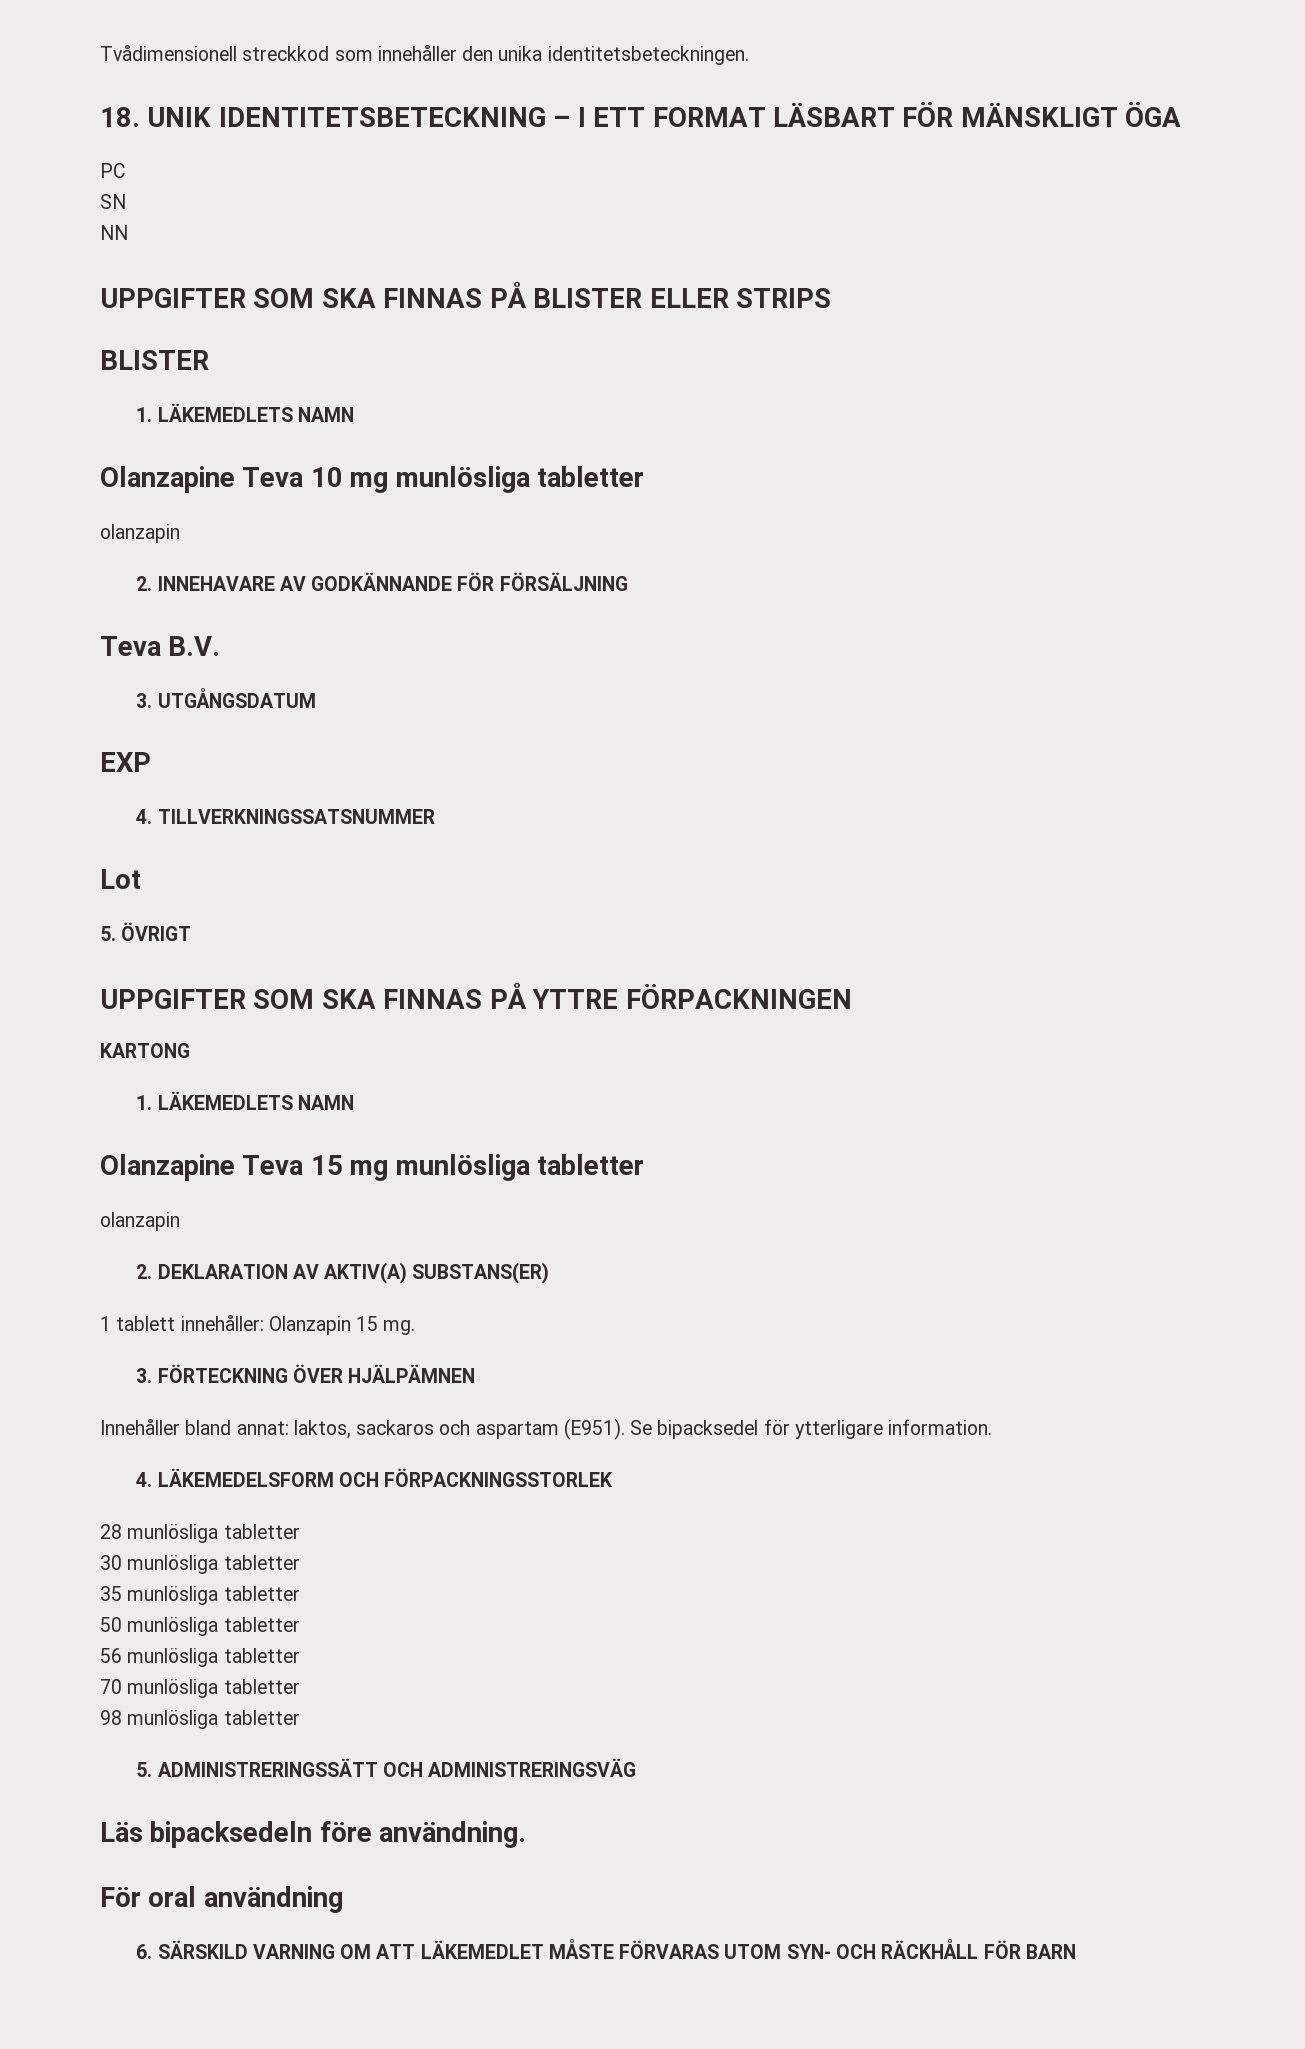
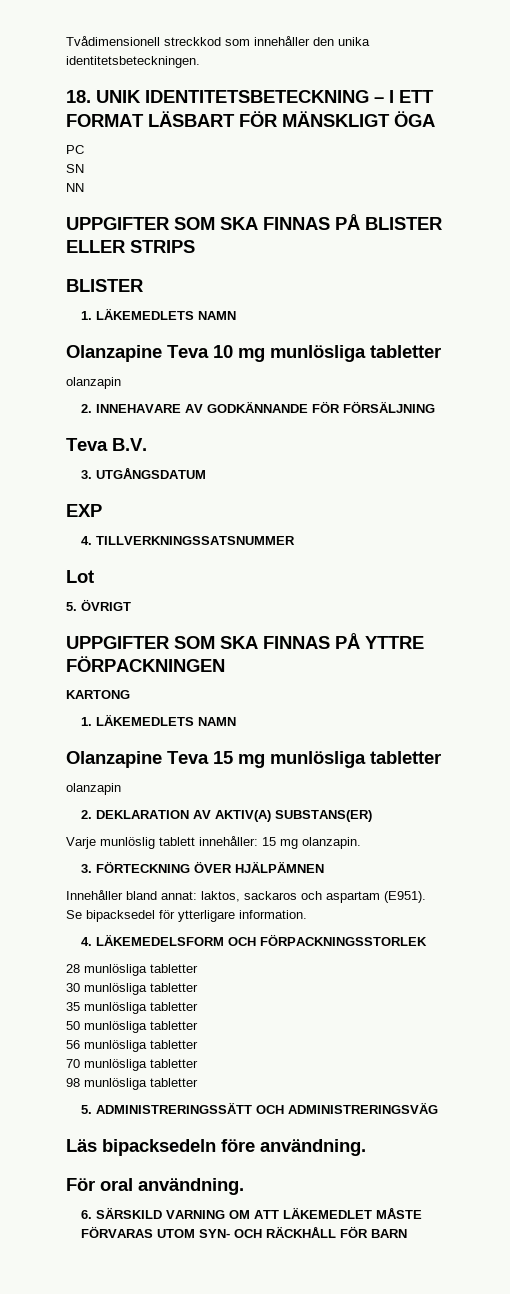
[100,1315,416,1335] 1 tablett innehåller: Olanzapin 15 mg. -> [66,836,361,849] Varje munlöslig tablett innehåller: 15 mg olanzapin.
[203,1886,343,1913] användning -> [138,1178,244,1195] användning.

